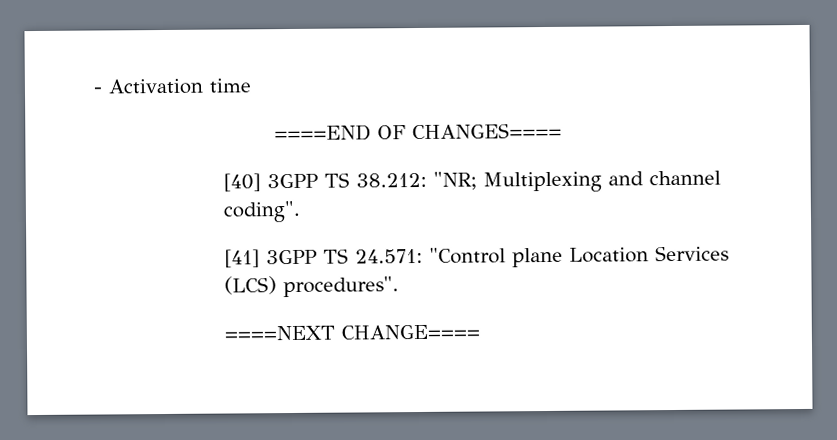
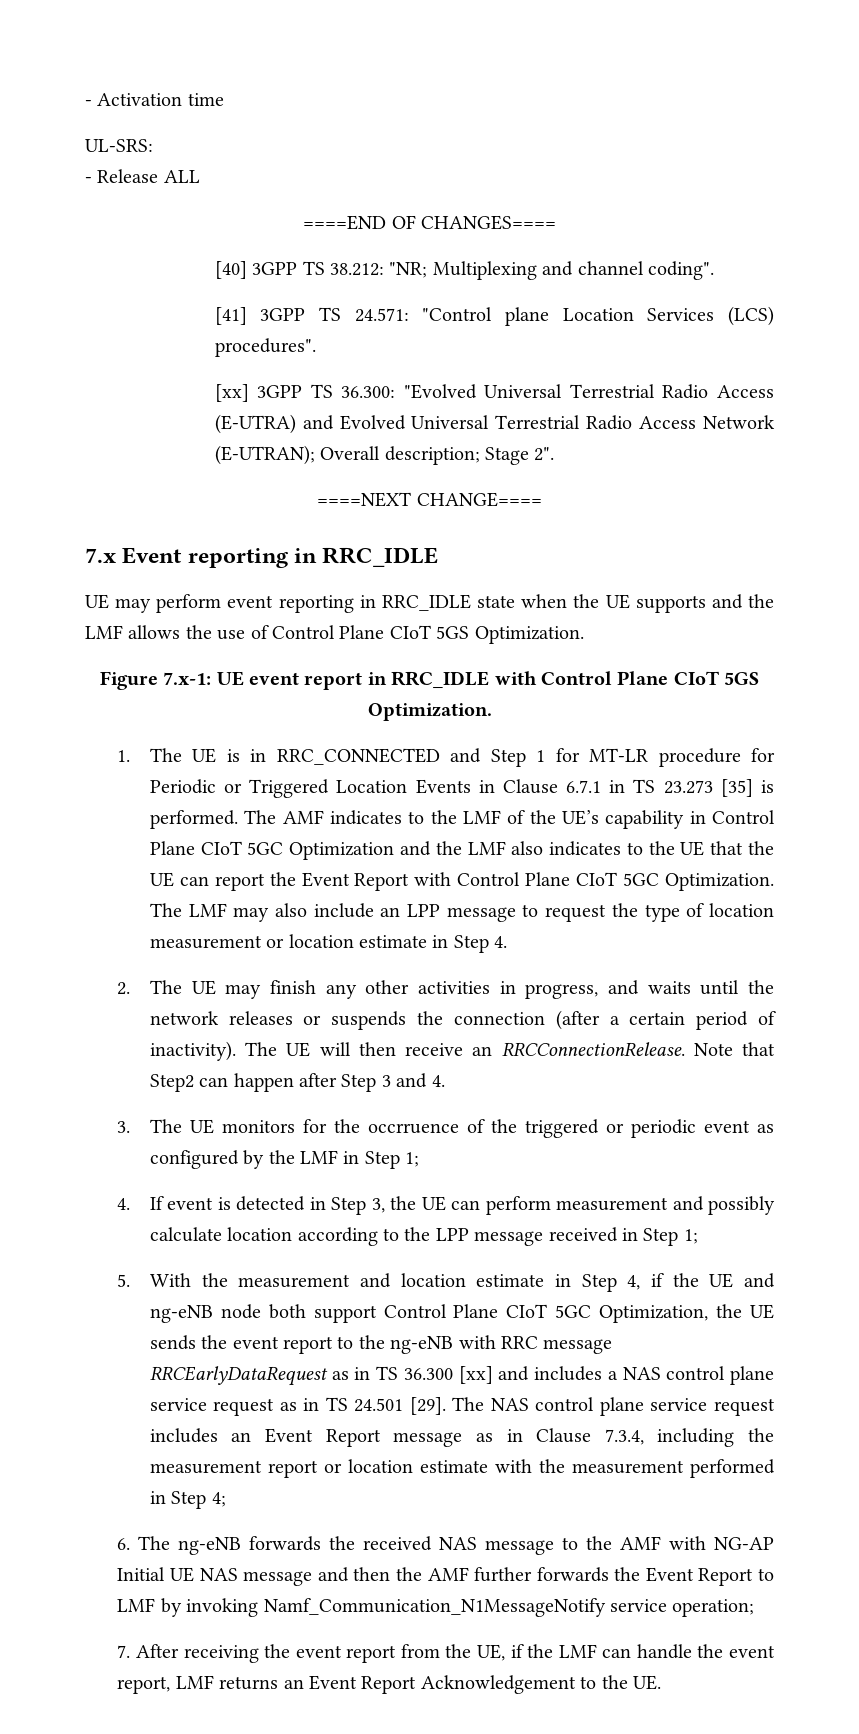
(251, 85) none -> [85,139,153,152] [85,169,200,183] // UL-SRS: // - Release ALL
[224,324,481,341] ====NEXT CHANGE==== -> [214,384,774,402] [214,414,775,434] [214,445,555,465] [317,492,542,507] [85,547,439,568] [85,594,774,613] [85,625,584,644] [99,671,760,690] [367,703,492,721] [117,748,776,767] [149,779,775,798] [149,810,775,829] [149,841,775,860] [149,872,774,891] [149,903,774,922] [149,934,508,953] [117,980,774,999] [149,1010,776,1030] [149,1041,775,1061] [149,1073,445,1092] [117,1119,775,1138] [149,1150,420,1169] [117,1196,775,1215] [149,1227,698,1246] [117,1273,776,1292] [149,1304,775,1323] [149,1335,613,1354] [149,1366,775,1386] [149,1397,776,1416] [149,1428,774,1447] [149,1459,775,1478] [149,1491,226,1509] [117,1536,774,1555] [117,1567,775,1586] [117,1598,755,1617] [117,1644,775,1663] [117,1675,662,1694] [xx] 3GPP TS 36.300: "Evolved Universal Terrestrial Radio Access (E-UTRA) and Evolved Universal Terrestrial Radio Access Network (E-UTRAN); Overall description; Stage 2". // ====NEXT CHANGE==== // 7.x Event reporting in RRC_IDLE // UE may perform event reporting in RRC_IDLE state when the UE supports and the LMF allows the use of Control Plane CIoT 5GS Optimization. // Figure 7.x-1: UE event report in RRC_IDLE with Control Plane CIoT 5GS Optimization. // 1. The UE is in RRC_CONNECTED and Step 1 for MT-LR procedure for Periodic or Triggered Location Events in Clause 6.7.1 in TS 23.273 [35] is performed. The AMF indicates to the LMF of the UE’s capability in Control Plane CIoT 5GC Optimization and the LMF also indicates to the UE that the UE can report the Event Report with Control Plane CIoT 5GC Optimization. The LMF may also include an LPP message to request the type of location measurement or location estimate in Step 4. // 2. The UE may finish any other activities in progress, and waits until the network releases or suspends the connection (after a certain period of inactivity). The UE will then receive an RRCConnectionRelease. Note that Step2 can happen after Step 3 and 4. // 3. The UE monitors for the occrruence of the triggered or periodic event as configured by the LMF in Step 1; // 4. If event is detected in Step 3, the UE can perform measurement and possibly calculate location according to the LPP message received in Step 1; // 5. With the measurement and location estimate in Step 4, if the UE and ng-eNB node both support Control Plane CIoT 5GC Optimization, the UE sends the event report to the ng-eNB with RRC message RRCEarlyDataRequest as in TS 36.300 [xx] and includes a NAS control plane service request as in TS 24.501 [29]. The NAS control plane service request includes an Event Report message as in Clause 7.3.4, including the measurement report or location estimate with the measurement performed in Step 4; // 6. The ng-eNB forwards the received NAS message to the AMF with NG-AP Initial UE NAS message and then the AMF further forwards the Event Report to LMF by invoking Namf_Communication_N1MessageNotify service operation; // 7. After receiving the event report from the UE, if the LMF can handle the event report, LMF returns an Event Report Acknowledgement to the UE.

